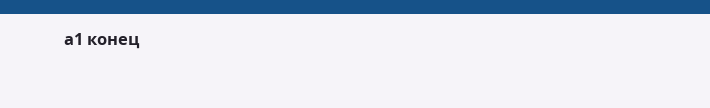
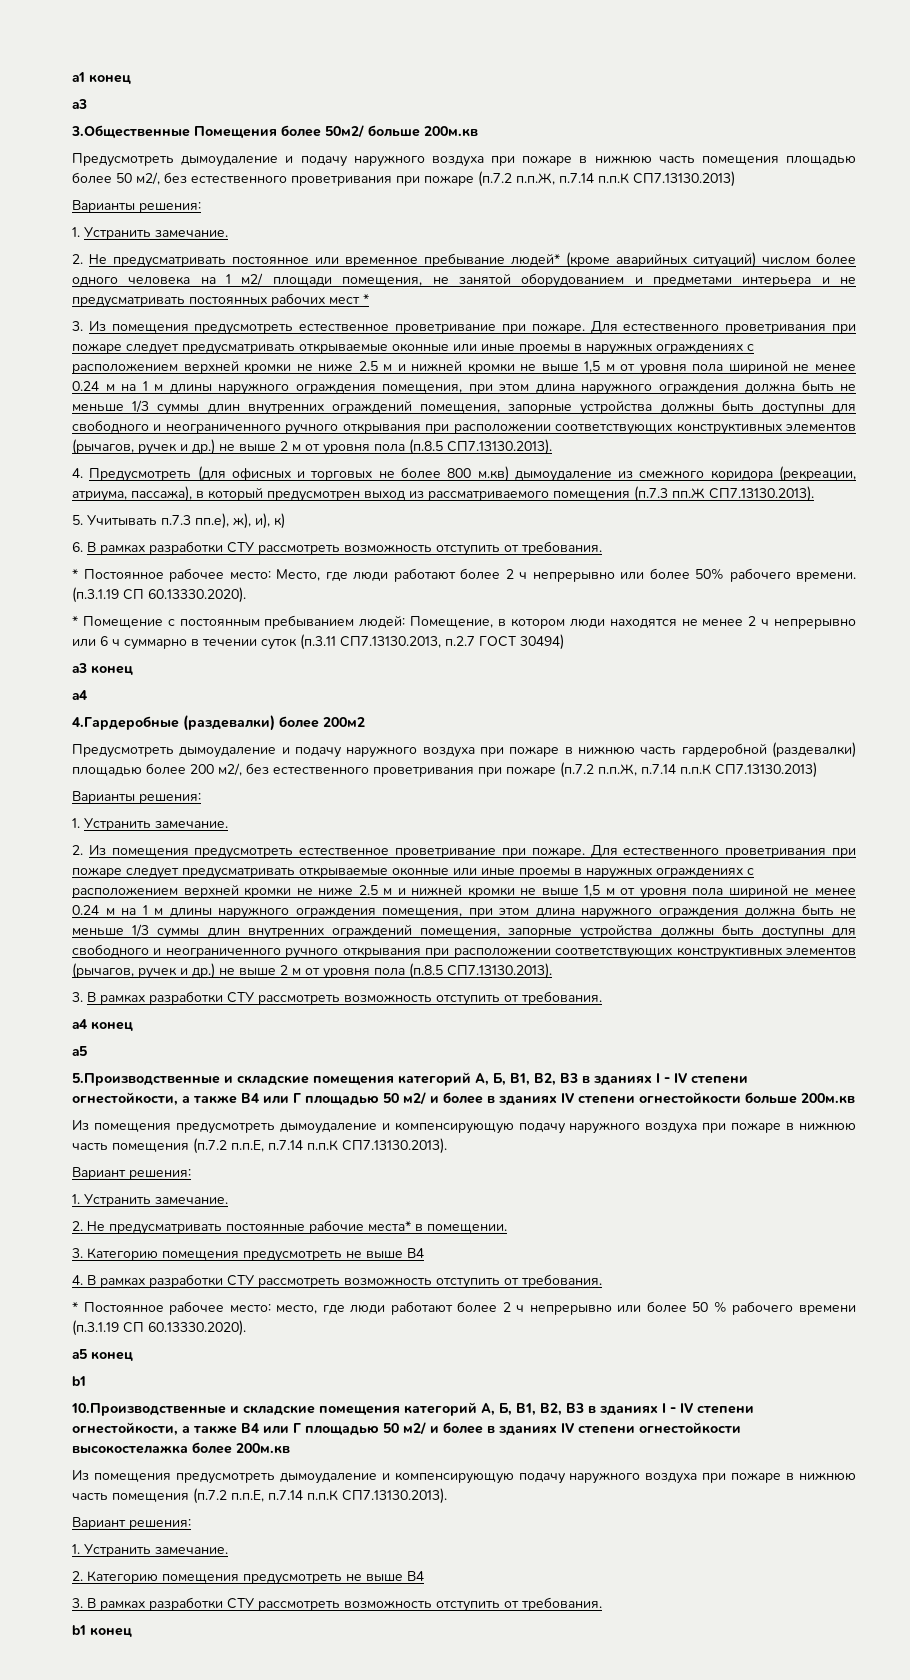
(141, 42) none -> [72,99,87,109] [71,125,478,138] [72,153,856,167] [72,171,735,187] [72,200,201,213] [72,226,228,240] [72,252,856,268] [72,273,857,288] [72,293,369,308] [72,320,857,335] [72,343,754,355] [72,360,856,375] [72,380,856,395] [72,400,856,415] [72,420,857,435] [72,439,552,455] [72,466,857,482] [72,486,814,502] [72,513,285,529] [72,541,602,556] [72,568,856,582] [72,587,246,603] [72,615,857,629] [72,634,564,650] [72,663,133,675] [72,690,87,700] [72,715,365,731] [72,742,856,758] [72,762,817,778] [72,791,201,804] [72,817,228,831] [72,844,857,859] [72,867,754,879] [72,884,856,899] [72,904,856,919] [72,924,856,939] [72,944,857,959] [72,963,552,979] [72,991,602,1006] [72,1019,133,1031] [72,1046,87,1056] [72,1072,748,1086] [72,1092,855,1106] [72,1119,856,1134] [72,1138,447,1154] [72,1167,191,1180] [72,1193,228,1207] [72,1220,507,1235] [72,1248,424,1262] [72,1274,602,1289] [72,1301,856,1315] [72,1320,246,1336] [72,1349,133,1361] [72,1376,86,1386] [71,1402,754,1416] [72,1422,741,1436] [72,1442,290,1454] [72,1469,856,1484] [72,1488,447,1504] [72,1517,191,1530] [72,1543,228,1557] [72,1571,424,1585] [72,1597,602,1612] [72,1625,132,1637] // a3 // 3.Общественные Помещения более 50м2/ больше 200м.кв // Предусмотреть дымоудаление и подачу наружного воздуха при пожаре в нижнюю часть помещения площадью более 50 м2/, без естественного проветривания при пожаре (п.7.2 п.п.Ж, п.7.14 п.п.К СП7.13130.2013) // Варианты решения: // 1. Устранить замечание. // 2. Не предусматривать постоянное или временное пребывание людей* (кроме аварийных ситуаций) числом более одного человека на 1 м2/ площади помещения, не занятой оборудованием и предметами интерьера и не предусматривать постоянных рабочих мест * // 3. Из помещения предусмотреть естественное проветривание при пожаре. Для естественного проветривания при пожаре следует предусматривать открываемые оконные или иные проемы в наружных ограждениях с расположением верхней кромки не ниже 2.5 м и нижней кромки не выше 1,5 м от уровня пола шириной не менее 0.24 м на 1 м длины наружного ограждения помещения, при этом длина наружного ограждения должна быть не меньше 1/3 суммы длин внутренних ограждений помещения, запорные устройства должны быть доступны для свободного и неограниченного ручного открывания при расположении соответствующих конструктивных элементов (рычагов, ручек и др.) не выше 2 м от уровня пола (п.8.5 СП7.13130.2013). // 4. Предусмотреть (для офисных и торговых не более 800 м.кв) дымоудаление из смежного коридора (рекреации, атриума, пассажа), в который предусмотрен выход из рассматриваемого помещения (п.7.3 пп.Ж СП7.13130.2013). // 5. Учитывать п.7.3 пп.е), ж), и), к) // 6. В рамках разработки СТУ рассмотреть возможность отступить от требования. // * Постоянное рабочее место: Место, где люди работают более 2 ч непрерывно или более 50% рабочего времени. (п.3.1.19 СП 60.13330.2020). // * Помещение с постоянным пребыванием людей: Помещение, в котором люди находятся не менее 2 ч непрерывно или 6 ч суммарно в течении суток (п.3.11 СП7.13130.2013, п.2.7 ГОСТ 30494) // a3 конец // a4 // 4.Гардеробные (раздевалки) более 200м2 // Предусмотреть дымоудаление и подачу наружного воздуха при пожаре в нижнюю часть гардеробной (раздевалки) площадью более 200 м2/, без естественного проветривания при пожаре (п.7.2 п.п.Ж, п.7.14 п.п.К СП7.13130.2013) // Варианты решения: // 1. Устранить замечание. // 2. Из помещения предусмотреть естественное проветривание при пожаре. Для естественного проветривания при пожаре следует предусматривать открываемые оконные или иные проемы в наружных ограждениях с расположением верхней кромки не ниже 2.5 м и нижней кромки не выше 1,5 м от уровня пола шириной не менее 0.24 м на 1 м длины наружного ограждения помещения, при этом длина наружного ограждения должна быть не меньше 1/3 суммы длин внутренних ограждений помещения, запорные устройства должны быть доступны для свободного и неограниченного ручного открывания при расположении соответствующих конструктивных элементов (рычагов, ручек и др.) не выше 2 м от уровня пола (п.8.5 СП7.13130.2013). // 3. В рамках разработки СТУ рассмотреть возможность отступить от требования. // a4 конец // a5 // 5.Производственные и складские помещения категорий А, Б, В1, В2, В3 в зданиях I - IV степени огнестойкости, а также В4 или Г площадью 50 м2/ и более в зданиях IV степени огнестойкости больше 200м.кв // Из помещения предусмотреть дымоудаление и компенсирующую подачу наружного воздуха при пожаре в нижнюю часть помещения (п.7.2 п.п.Е, п.7.14 п.п.К СП7.13130.2013). // Вариант решения: // 1. Устранить замечание. // 2. Не предусматривать постоянные рабочие места* в помещении. // 3. Категорию помещения предусмотреть не выше В4 // 4. В рамках разработки СТУ рассмотреть возможность отступить от требования. // * Постоянное рабочее место: место, где люди работают более 2 ч непрерывно или более 50 % рабочего времени (п.3.1.19 СП 60.13330.2020). // a5 конец // b1 // 10.Производственные и складские помещения категорий А, Б, В1, В2, В3 в зданиях I - IV степени огнестойкости, а также В4 или Г площадью 50 м2/ и более в зданиях IV степени огнестойкости высокостелажка более 200м.кв // Из помещения предусмотреть дымоудаление и компенсирующую подачу наружного воздуха при пожаре в нижнюю часть помещения (п.7.2 п.п.Е, п.7.14 п.п.К СП7.13130.2013). // Вариант решения: // 1. Устранить замечание. // 2. Категорию помещения предусмотреть не выше В4 // 3. В рамках разработки СТУ рассмотреть возможность отступить от требования. // b1 конец

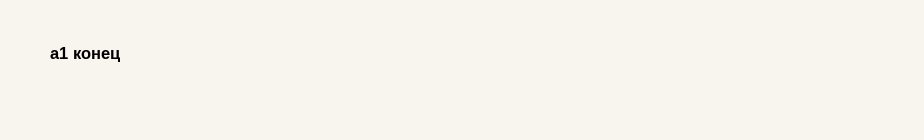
[72,99,87,109] [71,125,478,138] [72,153,856,167] [72,171,735,187] [72,200,201,213] [72,226,228,240] [72,252,856,268] [72,273,857,288] [72,293,369,308] [72,320,857,335] [72,343,754,355] [72,360,856,375] [72,380,856,395] [72,400,856,415] [72,420,857,435] [72,439,552,455] [72,466,857,482] [72,486,814,502] [72,513,285,529] [72,541,602,556] [72,568,856,582] [72,587,246,603] [72,615,857,629] [72,634,564,650] [72,663,133,675] [72,690,87,700] [72,715,365,731] [72,742,856,758] [72,762,817,778] [72,791,201,804] [72,817,228,831] [72,844,857,859] [72,867,754,879] [72,884,856,899] [72,904,856,919] [72,924,856,939] [72,944,857,959] [72,963,552,979] [72,991,602,1006] [72,1019,133,1031] [72,1046,87,1056] [72,1072,748,1086] [72,1092,855,1106] [72,1119,856,1134] [72,1138,447,1154] [72,1167,191,1180] [72,1193,228,1207] [72,1220,507,1235] [72,1248,424,1262] [72,1274,602,1289] [72,1301,856,1315] [72,1320,246,1336] [72,1349,133,1361] [72,1376,86,1386] [71,1402,754,1416] [72,1422,741,1436] [72,1442,290,1454] [72,1469,856,1484] [72,1488,447,1504] [72,1517,191,1530] [72,1543,228,1557] [72,1571,424,1585] [72,1597,602,1612] [72,1625,132,1637] // a3 // 3.Общественные Помещения более 50м2/ больше 200м.кв // Предусмотреть дымоудаление и подачу наружного воздуха при пожаре в нижнюю часть помещения площадью более 50 м2/, без естественного проветривания при пожаре (п.7.2 п.п.Ж, п.7.14 п.п.К СП7.13130.2013) // Варианты решения: // 1. Устранить замечание. // 2. Не предусматривать постоянное или временное пребывание людей* (кроме аварийных ситуаций) числом более одного человека на 1 м2/ площади помещения, не занятой оборудованием и предметами интерьера и не предусматривать постоянных рабочих мест * // 3. Из помещения предусмотреть естественное проветривание при пожаре. Для естественного проветривания при пожаре следует предусматривать открываемые оконные или иные проемы в наружных ограждениях с расположением верхней кромки не ниже 2.5 м и нижней кромки не выше 1,5 м от уровня пола шириной не менее 0.24 м на 1 м длины наружного ограждения помещения, при этом длина наружного ограждения должна быть не меньше 1/3 суммы длин внутренних ограждений помещения, запорные устройства должны быть доступны для свободного и неограниченного ручного открывания при расположении соответствующих конструктивных элементов (рычагов, ручек и др.) не выше 2 м от уровня пола (п.8.5 СП7.13130.2013). // 4. Предусмотреть (для офисных и торговых не более 800 м.кв) дымоудаление из смежного коридора (рекреации, атриума, пассажа), в который предусмотрен выход из рассматриваемого помещения (п.7.3 пп.Ж СП7.13130.2013). // 5. Учитывать п.7.3 пп.е), ж), и), к) // 6. В рамках разработки СТУ рассмотреть возможность отступить от требования. // * Постоянное рабочее место: Место, где люди работают более 2 ч непрерывно или более 50% рабочего времени. (п.3.1.19 СП 60.13330.2020). // * Помещение с постоянным пребыванием людей: Помещение, в котором люди находятся не менее 2 ч непрерывно или 6 ч суммарно в течении суток (п.3.11 СП7.13130.2013, п.2.7 ГОСТ 30494) // a3 конец // a4 // 4.Гардеробные (раздевалки) более 200м2 // Предусмотреть дымоудаление и подачу наружного воздуха при пожаре в нижнюю часть гардеробной (раздевалки) площадью более 200 м2/, без естественного проветривания при пожаре (п.7.2 п.п.Ж, п.7.14 п.п.К СП7.13130.2013) // Варианты решения: // 1. Устранить замечание. // 2. Из помещения предусмотреть естественное проветривание при пожаре. Для естественного проветривания при пожаре следует предусматривать открываемые оконные или иные проемы в наружных ограждениях с расположением верхней кромки не ниже 2.5 м и нижней кромки не выше 1,5 м от уровня пола шириной не менее 0.24 м на 1 м длины наружного ограждения помещения, при этом длина наружного ограждения должна быть не меньше 1/3 суммы длин внутренних ограждений помещения, запорные устройства должны быть доступны для свободного и неограниченного ручного открывания при расположении соответствующих конструктивных элементов (рычагов, ручек и др.) не выше 2 м от уровня пола (п.8.5 СП7.13130.2013). // 3. В рамках разработки СТУ рассмотреть возможность отступить от требования. // a4 конец // a5 // 5.Производственные и складские помещения категорий А, Б, В1, В2, В3 в зданиях I - IV степени огнестойкости, а также В4 или Г площадью 50 м2/ и более в зданиях IV степени огнестойкости больше 200м.кв // Из помещения предусмотреть дымоудаление и компенсирующую подачу наружного воздуха при пожаре в нижнюю часть помещения (п.7.2 п.п.Е, п.7.14 п.п.К СП7.13130.2013). // Вариант решения: // 1. Устранить замечание. // 2. Не предусматривать постоянные рабочие места* в помещении. // 3. Категорию помещения предусмотреть не выше В4 // 4. В рамках разработки СТУ рассмотреть возможность отступить от требования. // * Постоянное рабочее место: место, где люди работают более 2 ч непрерывно или более 50 % рабочего времени (п.3.1.19 СП 60.13330.2020). // a5 конец // b1 // 10.Производственные и складские помещения категорий А, Б, В1, В2, В3 в зданиях I - IV степени огнестойкости, а также В4 или Г площадью 50 м2/ и более в зданиях IV степени огнестойкости высокостелажка более 200м.кв // Из помещения предусмотреть дымоудаление и компенсирующую подачу наружного воздуха при пожаре в нижнюю часть помещения (п.7.2 п.п.Е, п.7.14 п.п.К СП7.13130.2013). // Вариант решения: // 1. Устранить замечание. // 2. Категорию помещения предусмотреть не выше В4 // 3. В рамках разработки СТУ рассмотреть возможность отступить от требования. // b1 конец -> (120, 56) none

